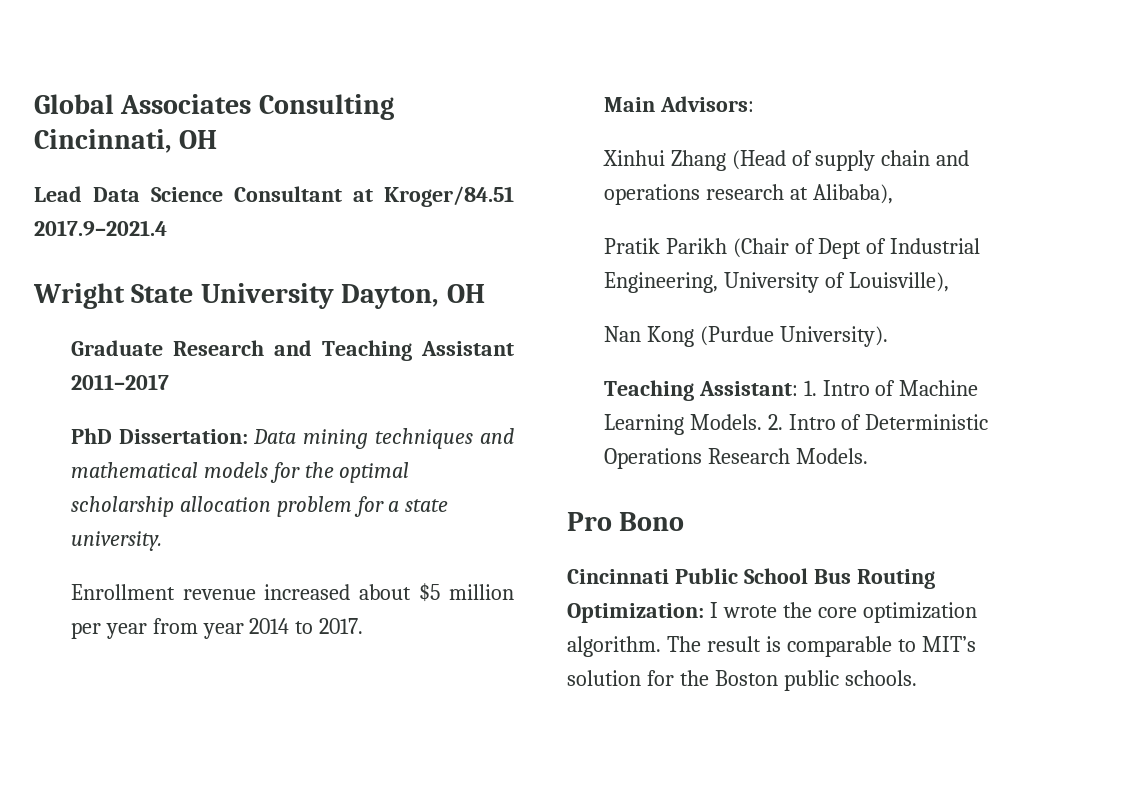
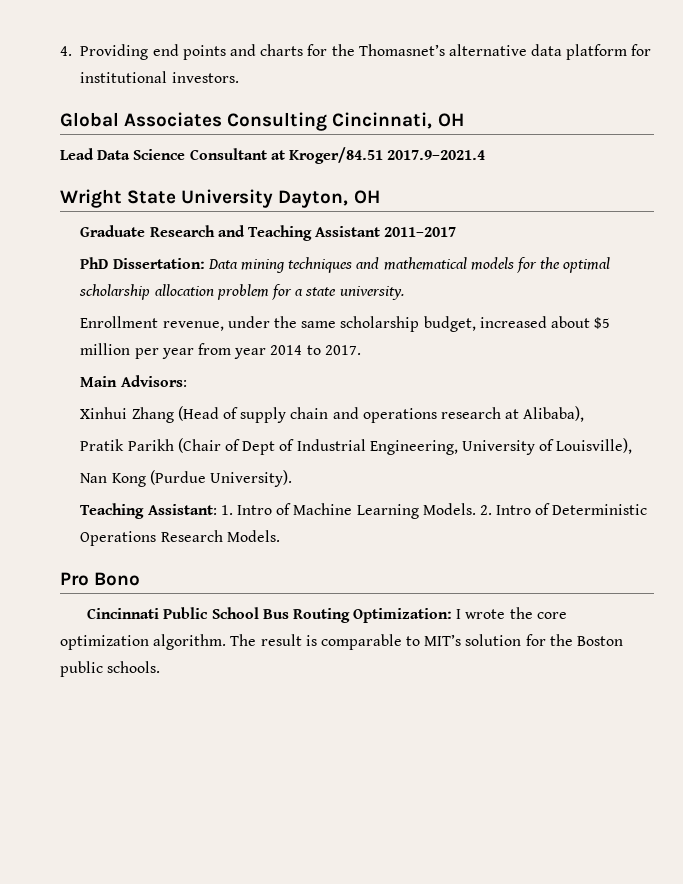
(34, 104) none -> [60,44,652,60] [80,71,239,83] 4. Providing end points and charts for the Thomasnet’s alternative data platform for institutional investors. //
[182,589,256,600] revenue -> [162,316,476,332] revenue, under the same scholarship budget,

